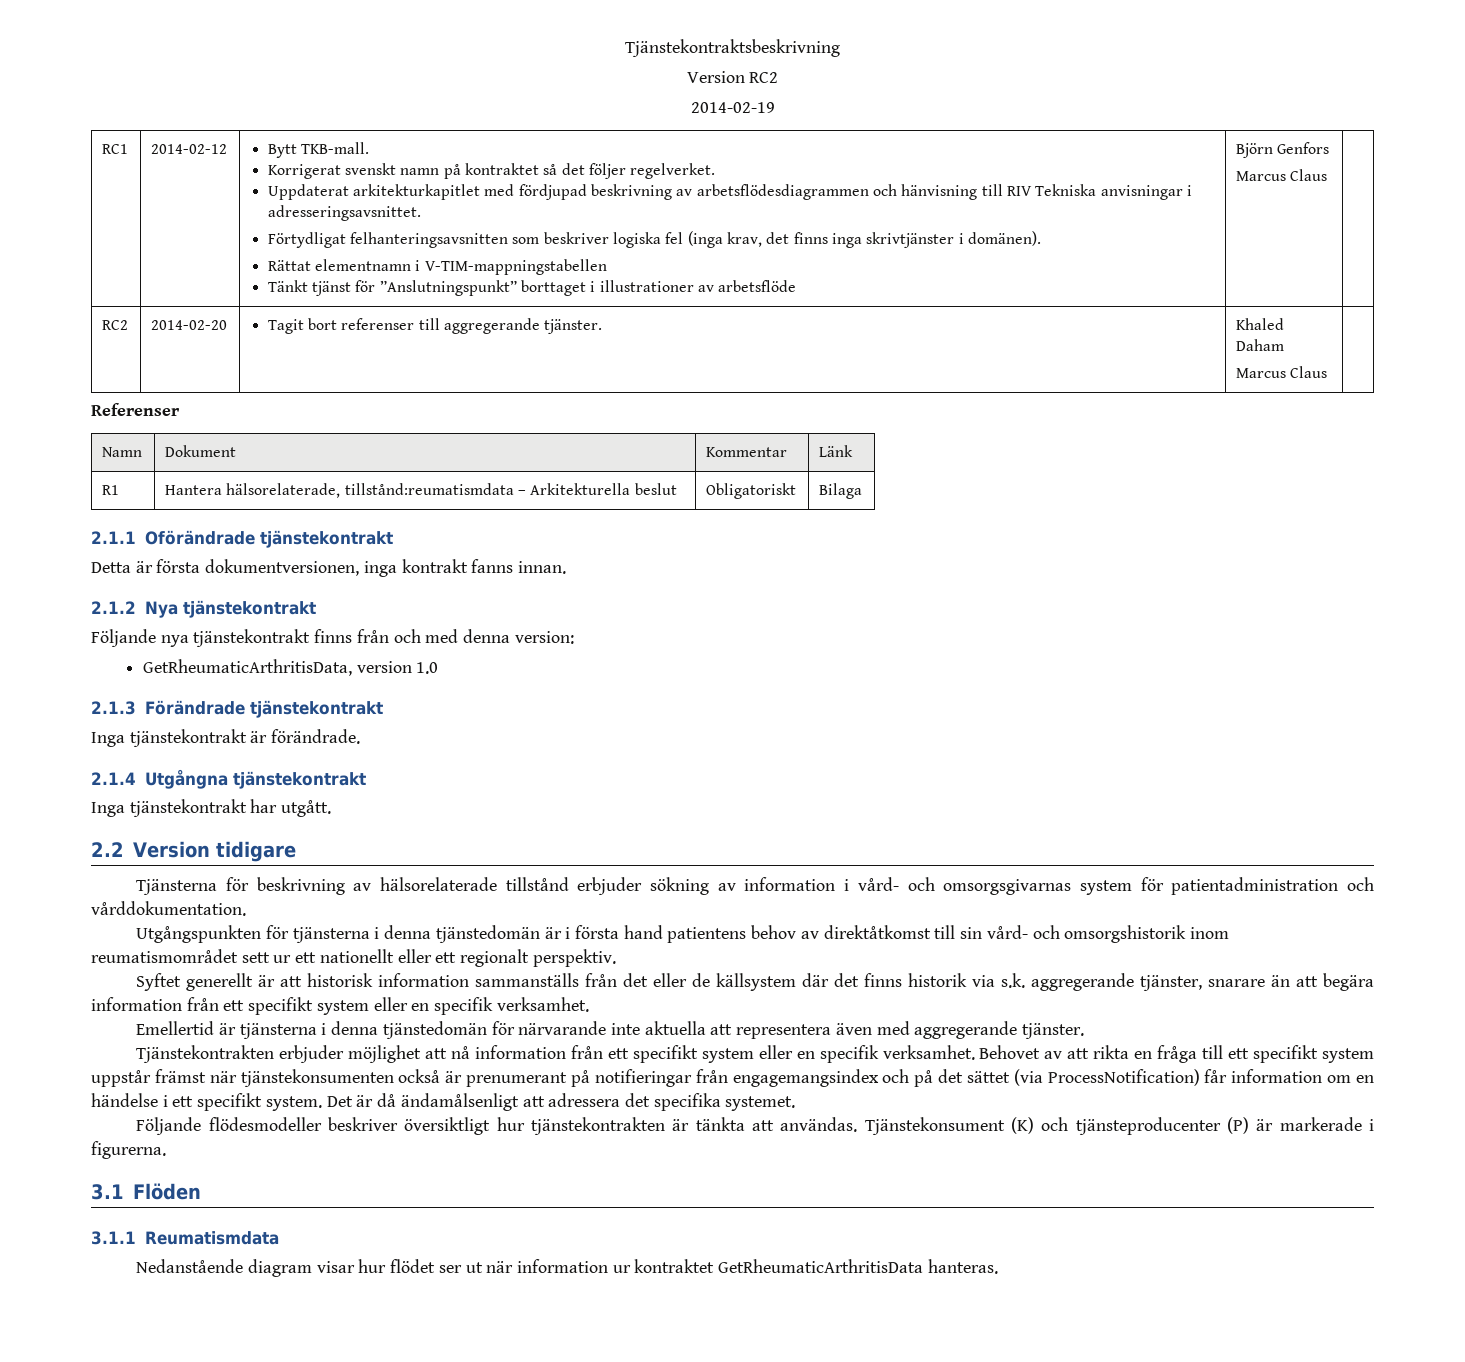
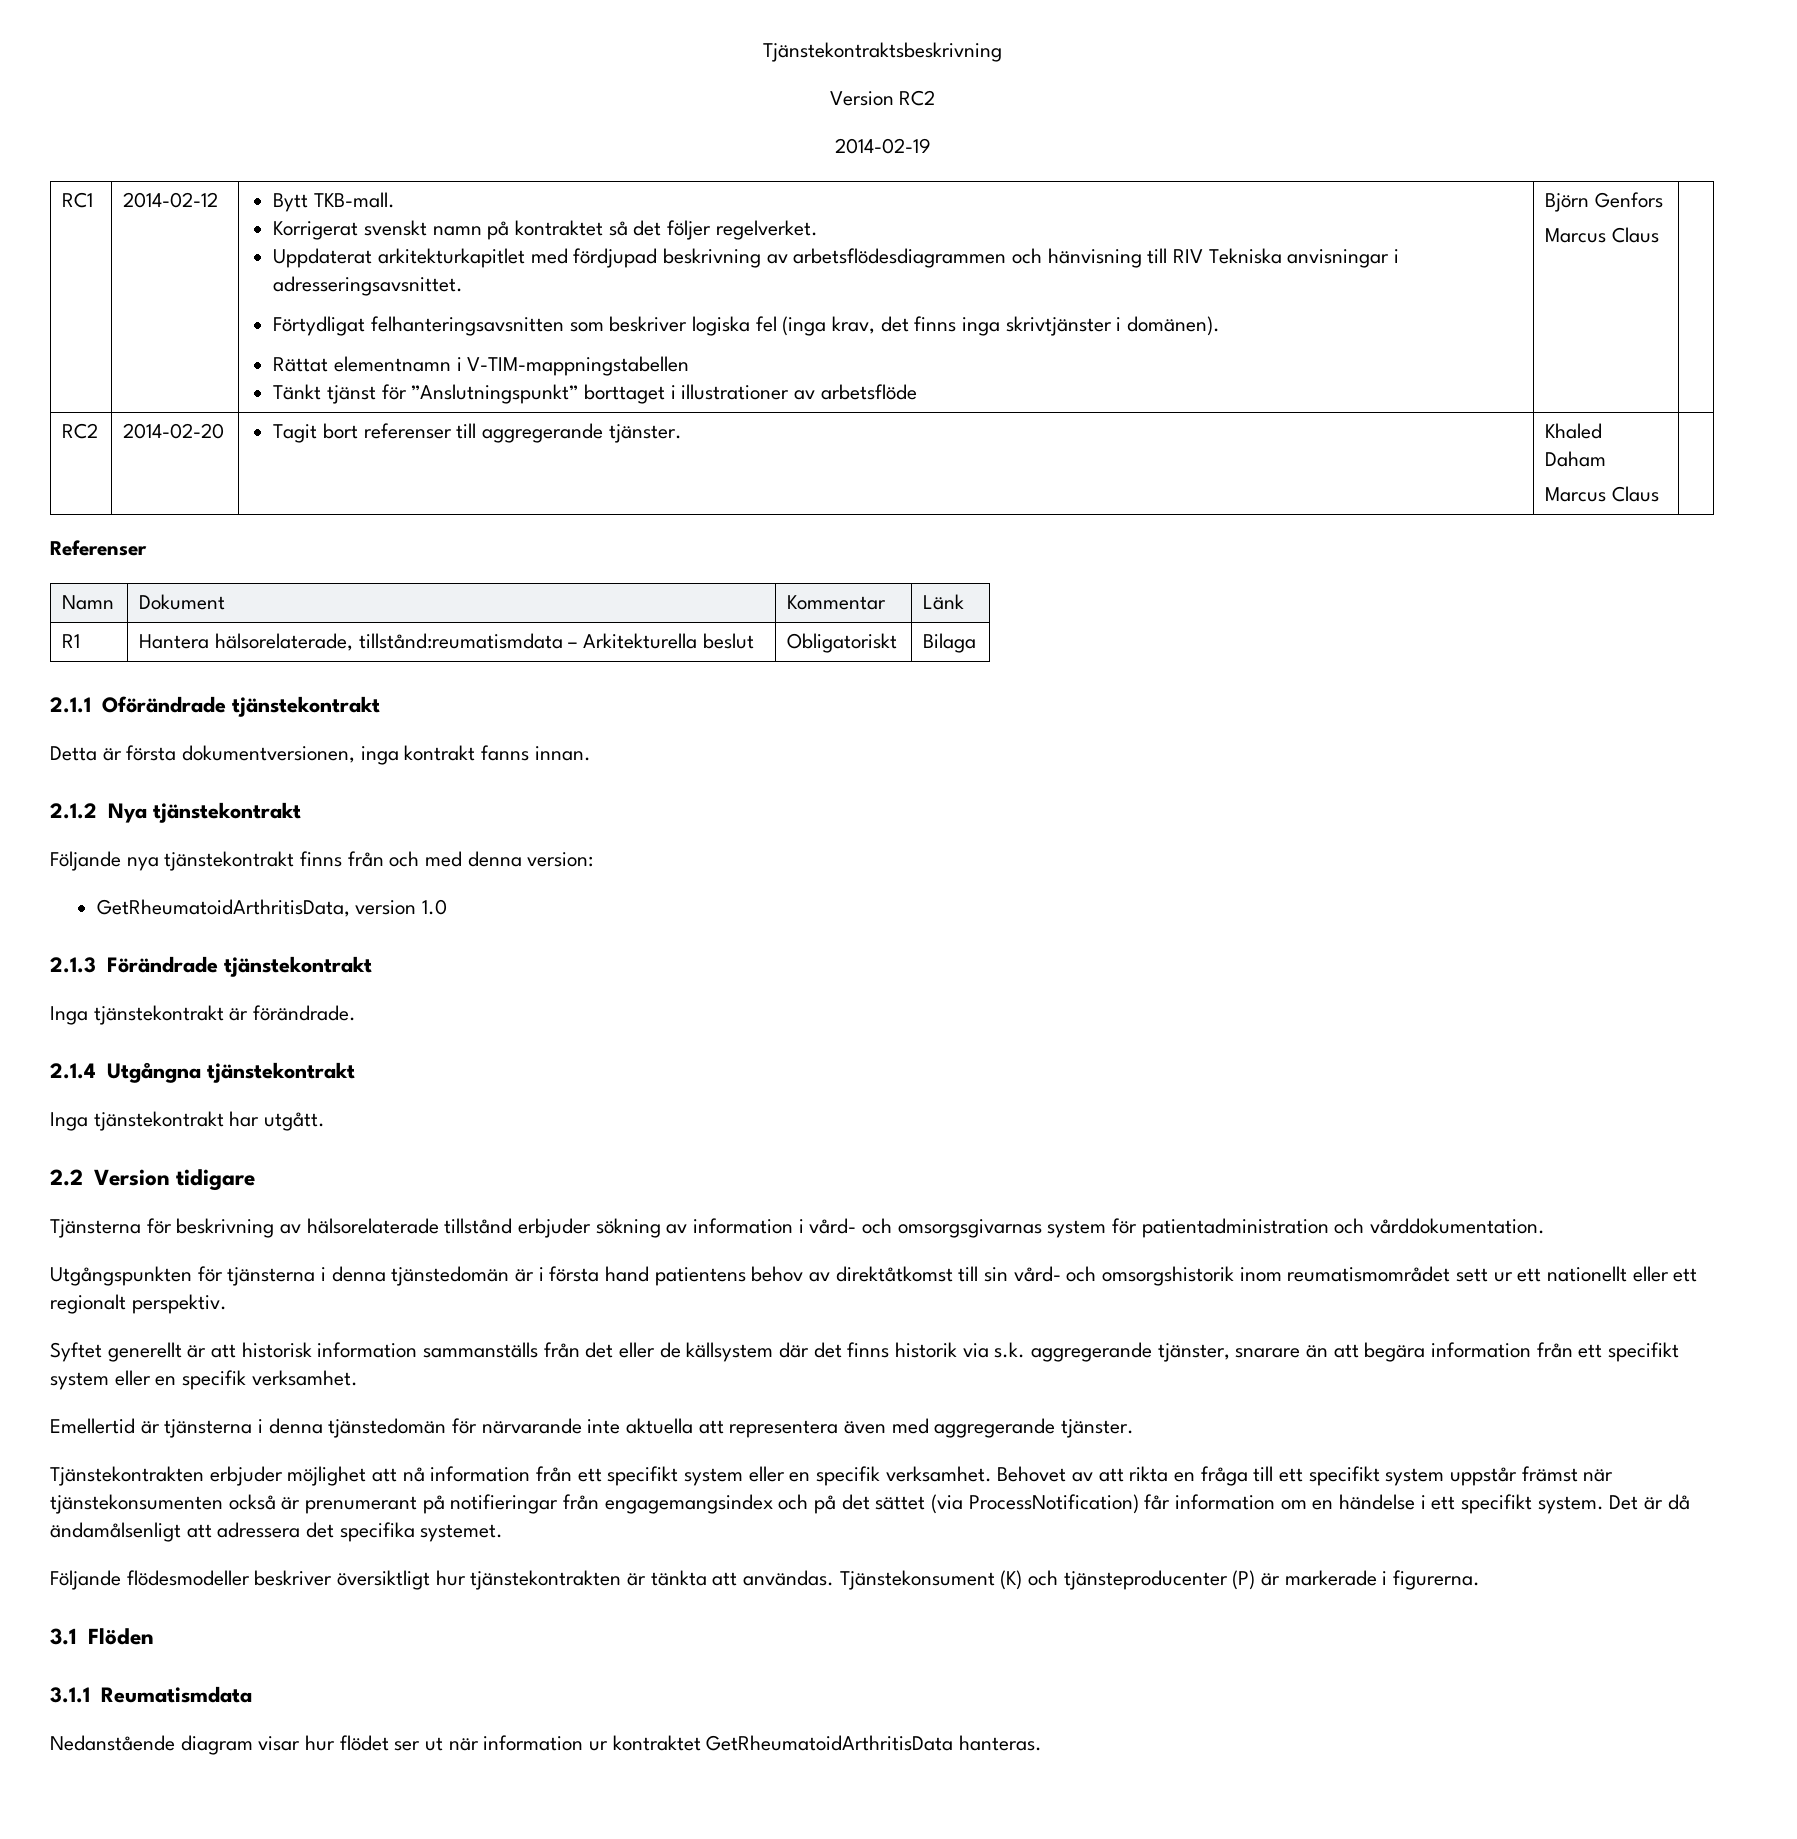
[142,659,352,676] GetRheumaticArthritisData, -> [96,899,350,917] GetRheumatoidArthritisData,
[718,1259,924,1273] GetRheumaticArthritisData -> [706,1735,954,1751] GetRheumatoidArthritisData

